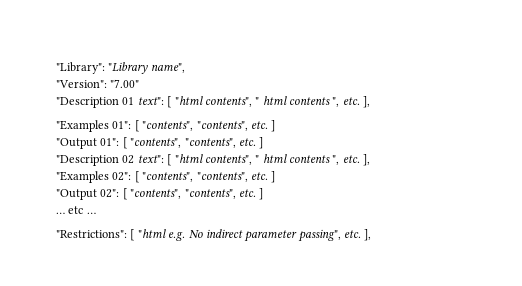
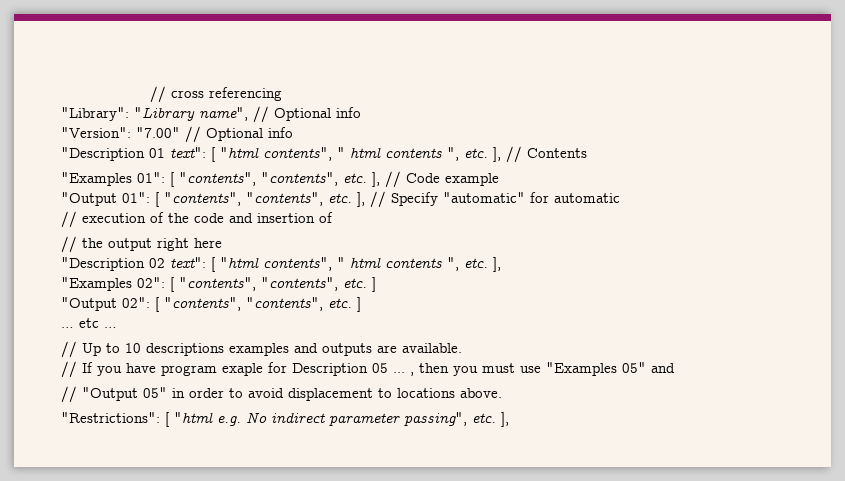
(56, 68) none -> [149,86,282,103] // cross referencing //
(185, 68) none -> [253,106,361,123] // Optional info
(140, 83) none -> [185,126,293,143] // Optional info
(371, 102) none -> [506,146,587,163] // Contents
[271,120,276,132] ] -> [372,171,499,188] ], // Code example
[259,137,264,149] ] -> [357,191,620,208] [61,211,333,228] [61,236,222,253] ], // Specify "automatic" for automatic // // execution of the code and insertion of // // the output right here
(96, 213) none -> [61,341,462,358] [61,361,675,378] [61,386,502,403] // // Up to 10 descriptions examples and outputs are available. // // If you have program exaple for Description 05 ... , then you must use "Examples 05" and // // "Output 05" in order to avoid displacement to locations above.

